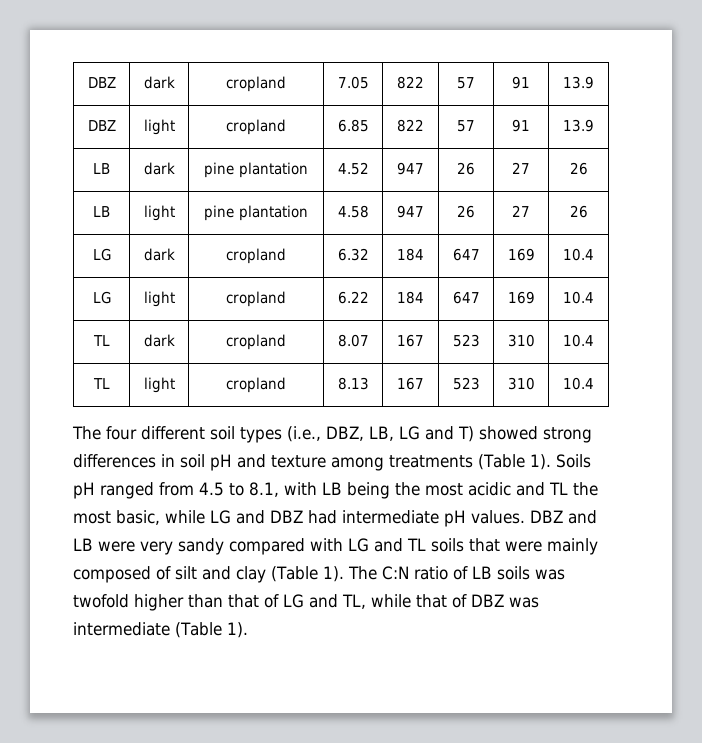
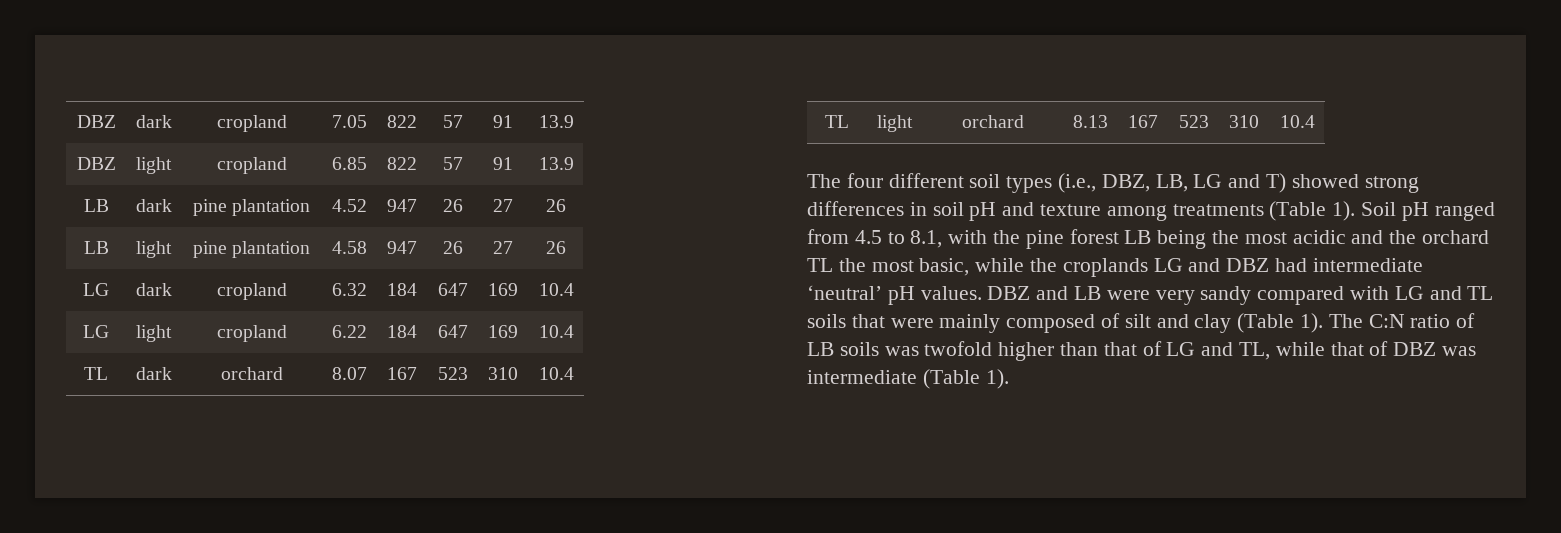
[226,334,286,350] cropland -> [220,367,283,380] orchard
[226,377,286,393] cropland -> [961,115,1024,128] orchard
[555,454,591,468] Soils -> [1361,202,1397,216] Soil
(317, 488) none -> [993,229,1119,249] the pine forest
(545, 489) none -> [1389,230,1490,244] the orchard
(205, 517) none -> [1030,258,1148,277] the croplands
(439, 517) none -> [807,285,882,300] ‘neutral’

